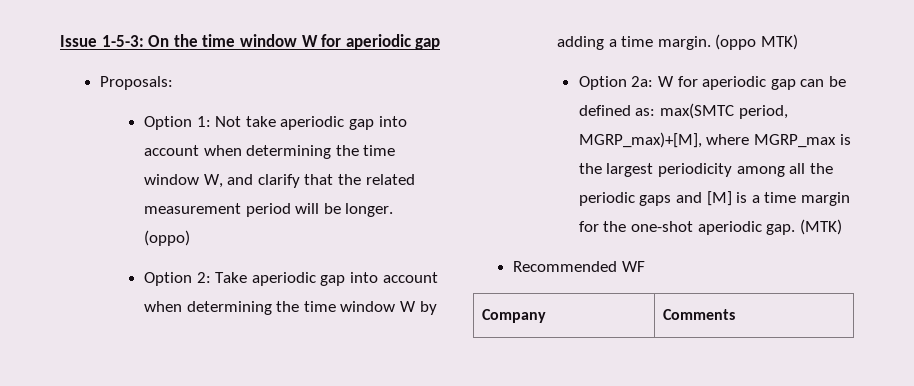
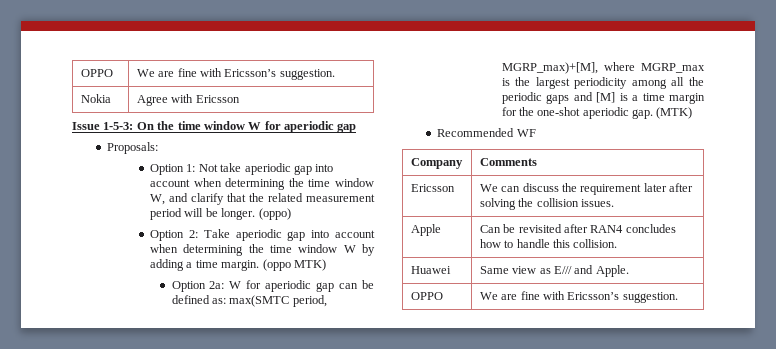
(60, 41) none -> [80,69,113,77] [136,68,335,80] [80,94,111,103] [136,94,240,106] OPPO | We are fine with Ericsson’s suggestion. // Nokia | Agree with Ericsson //
(735, 314) none -> [410,184,455,192] [479,183,694,195] [479,198,614,210] [410,224,441,236] [479,224,676,233] [479,239,618,248] [410,266,451,274] [479,265,629,277] [410,292,443,300] [479,291,678,303] // Ericsson | We can discuss the requirement later after solving the collision issues. // Apple | Can be revisited after RAN4 concludes how to handle this collision. // Huawei | Same view as E/// and Apple. // OPPO | We are fine with Ericsson’s suggestion.

